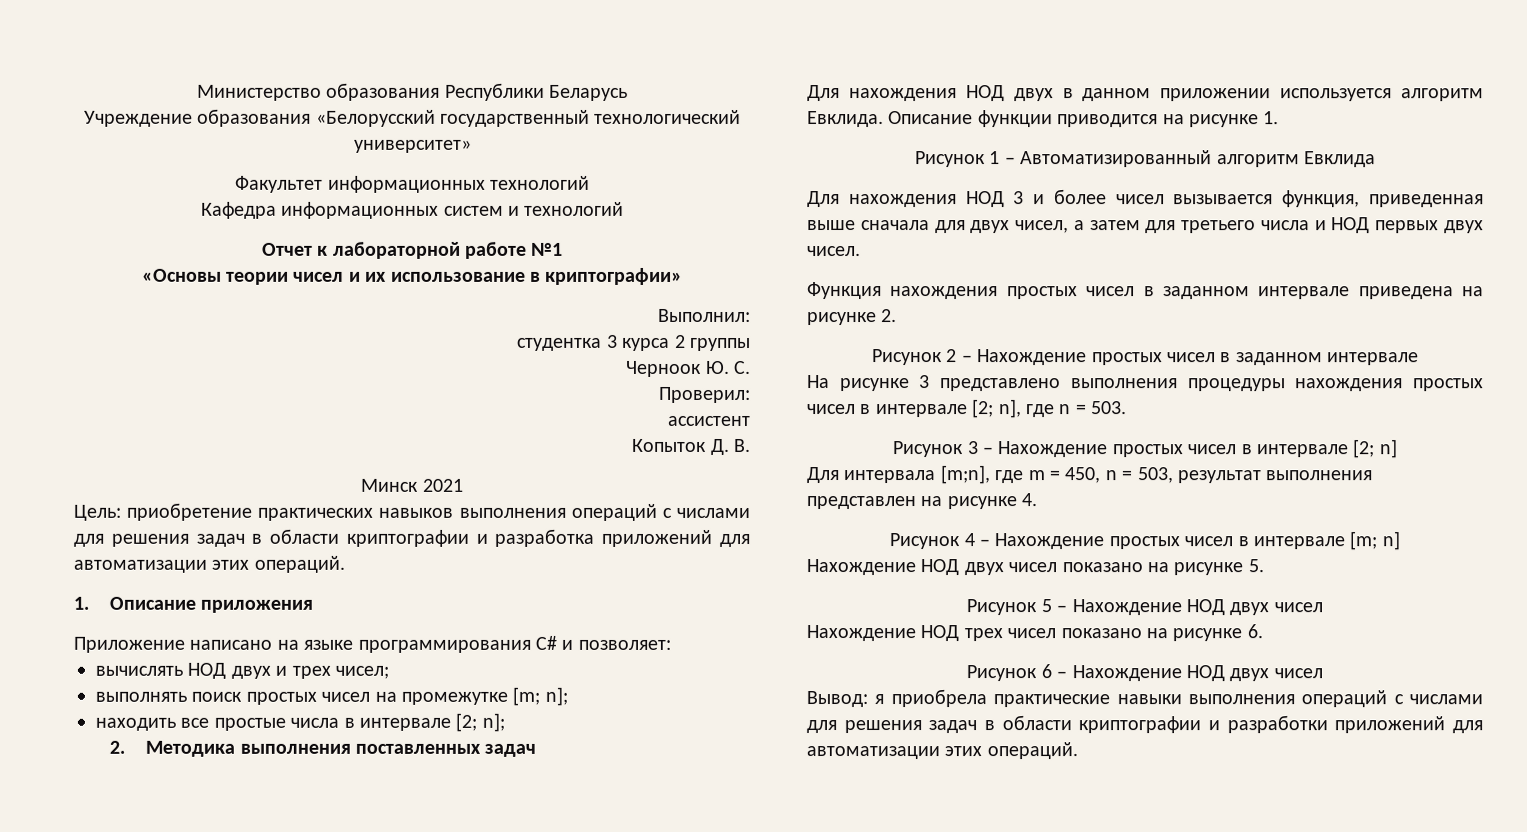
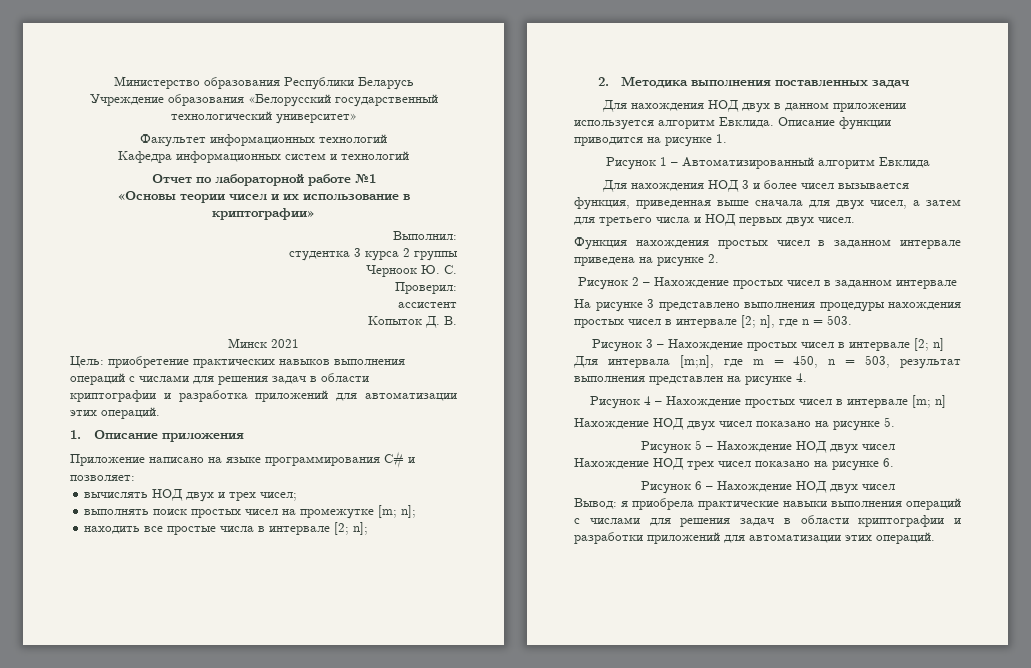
[317,245,329,256] к -> [195,177,212,183] по

